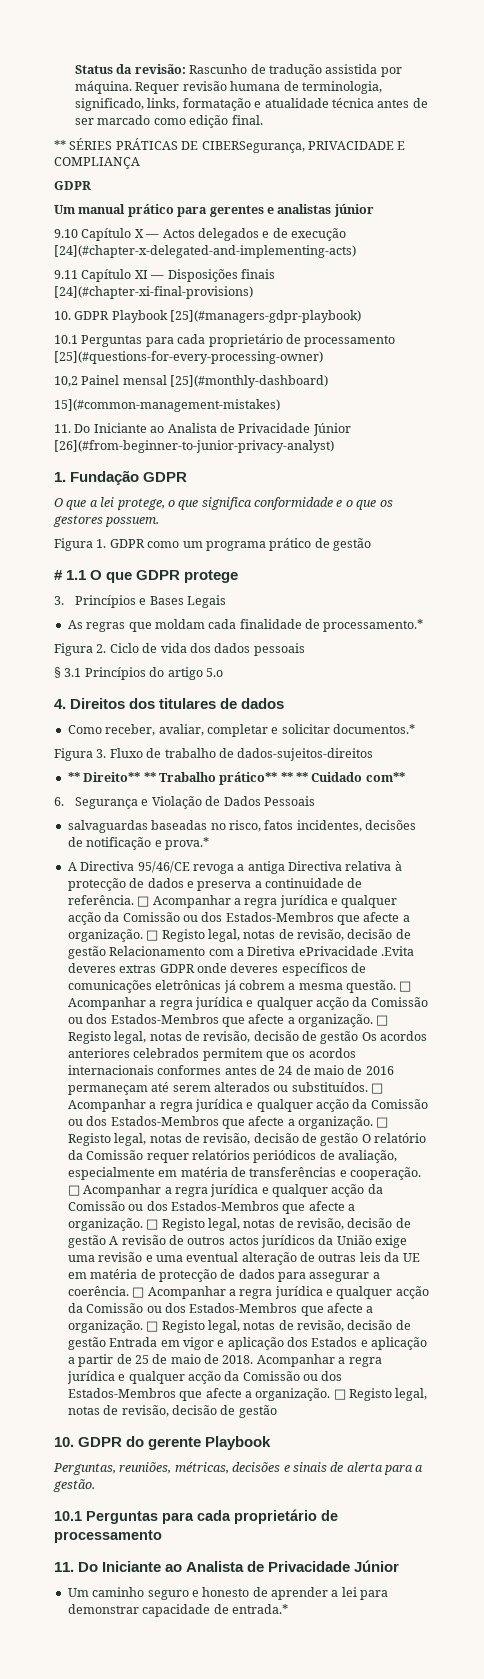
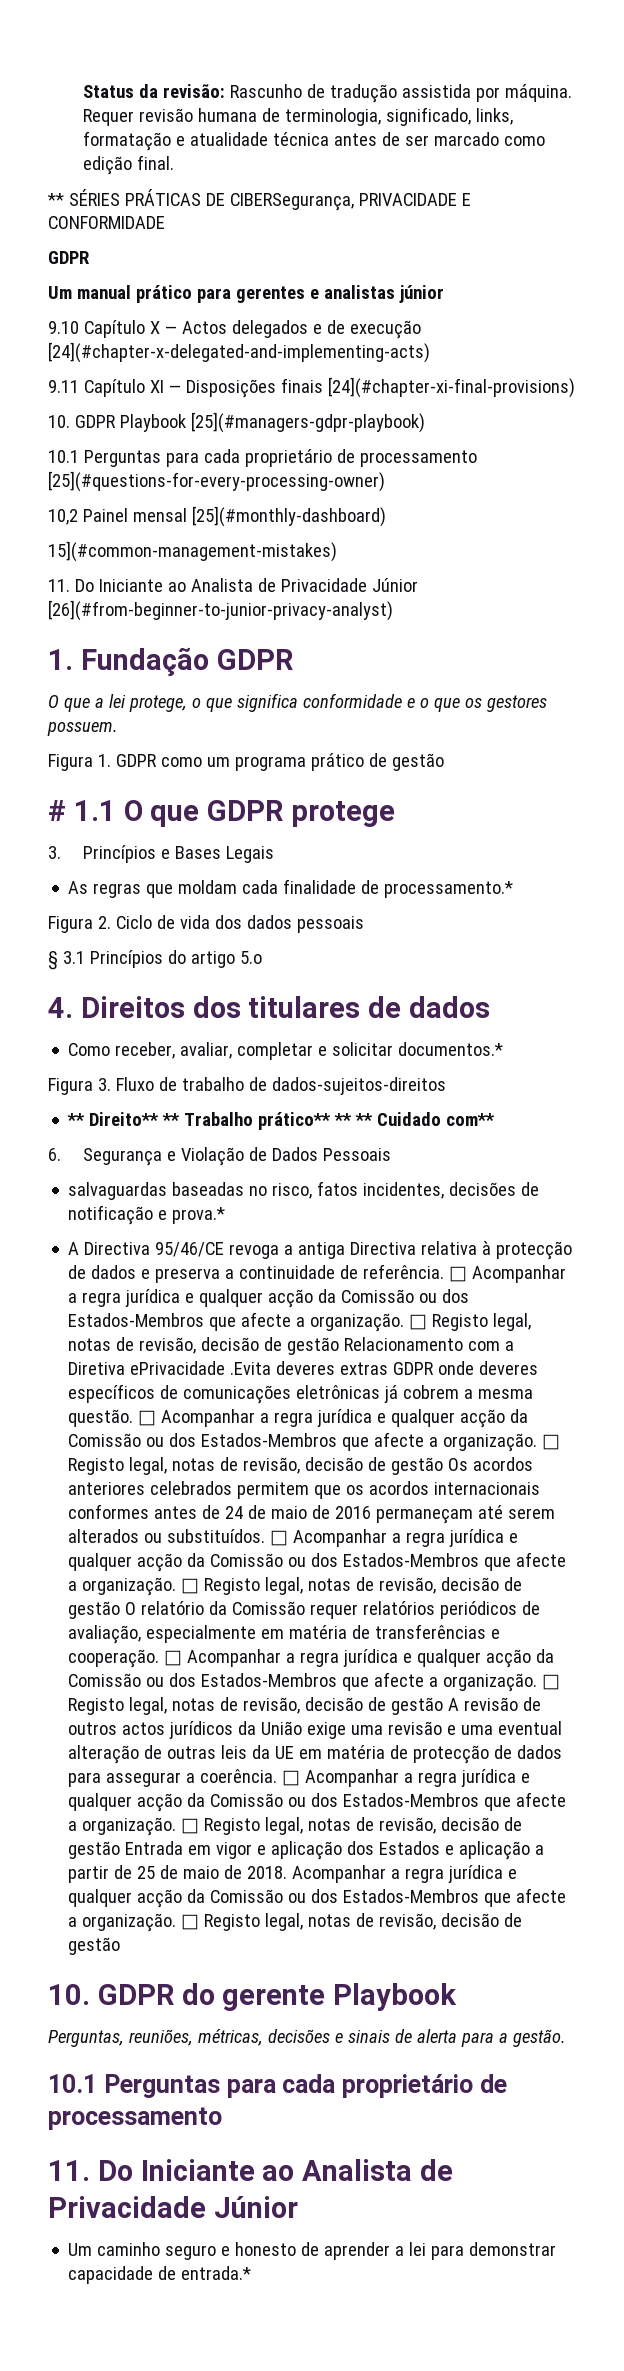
[54,157,140,169] COMPLIANÇA -> [48,216,165,229] CONFORMIDADE

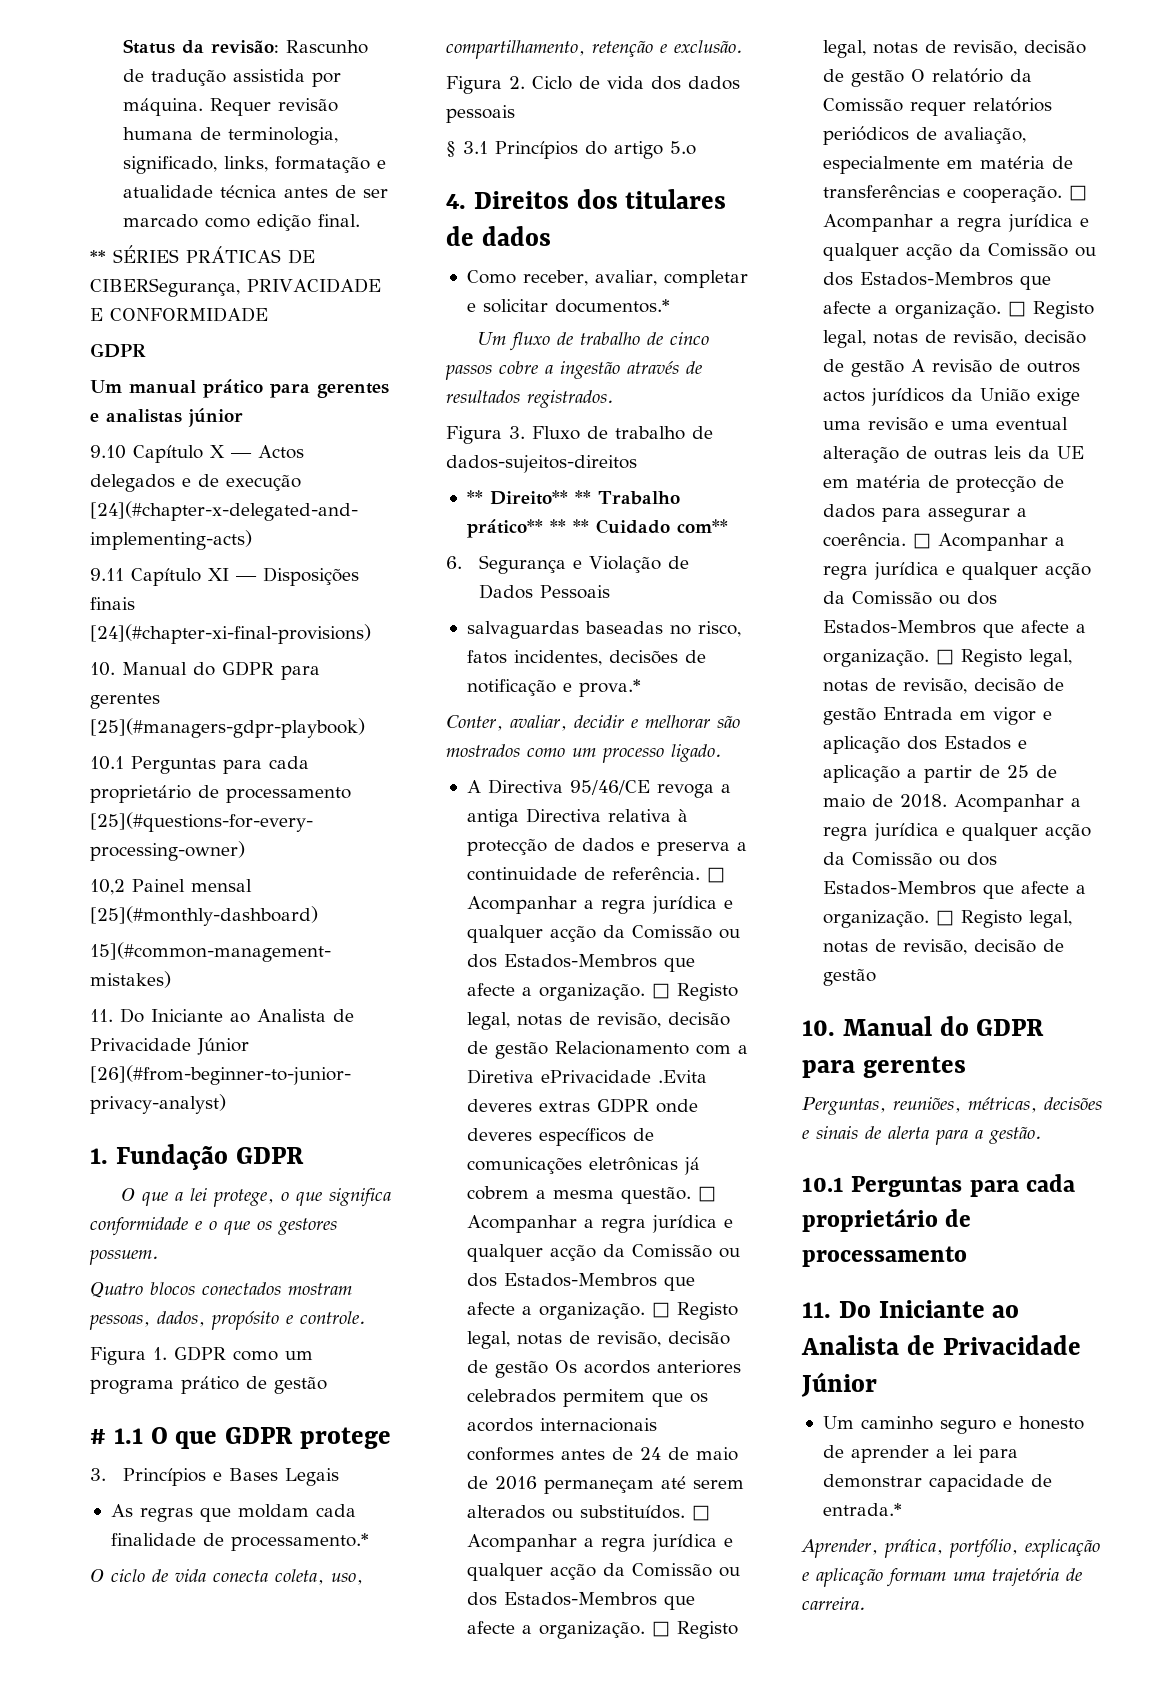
[74,414,186,432] GDPR Playbook -> [122,661,320,680] [90,693,160,709] Manual do GDPR para gerentes
(118, 729) none -> [90,1282,352,1298] [89,1311,366,1330] // Quatro blocos conectados mostram pessoas, dados, propósito e controle.
(514, 889) none -> [90,1569,363,1585] [446,40,743,59] // O ciclo de vida conecta coleta, uso, compartilhamento, retenção e exclusão.
(504, 1049) none -> [476,332,709,351] [445,361,702,380] [446,390,614,408] // Um fluxo de trabalho de cinco passos cobre a ingestão através de resultados registrados.
(226, 1215) none -> [446,715,740,731] [446,744,722,763] // Conter, avaliar, decidir e melhorar são mostrados como um processo ligado.
[97,1983,458,2011] GDPR do gerente Playbook -> [842,1016,1045,1036] [802,1056,966,1078] Manual do GDPR para gerentes
(252, 2273) none -> [801,1539,1100,1558] [802,1568,1082,1587] [802,1597,866,1610] // Aprender, prática, portfólio, explicação e aplicação formam uma trajetória de carreira.

